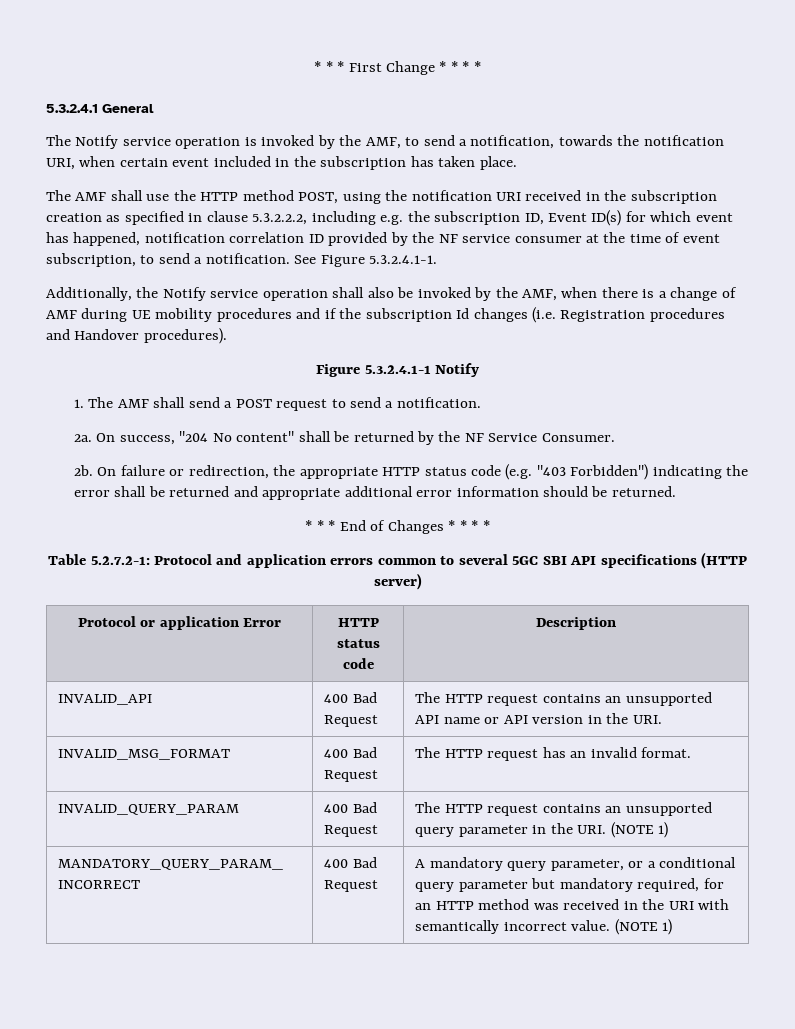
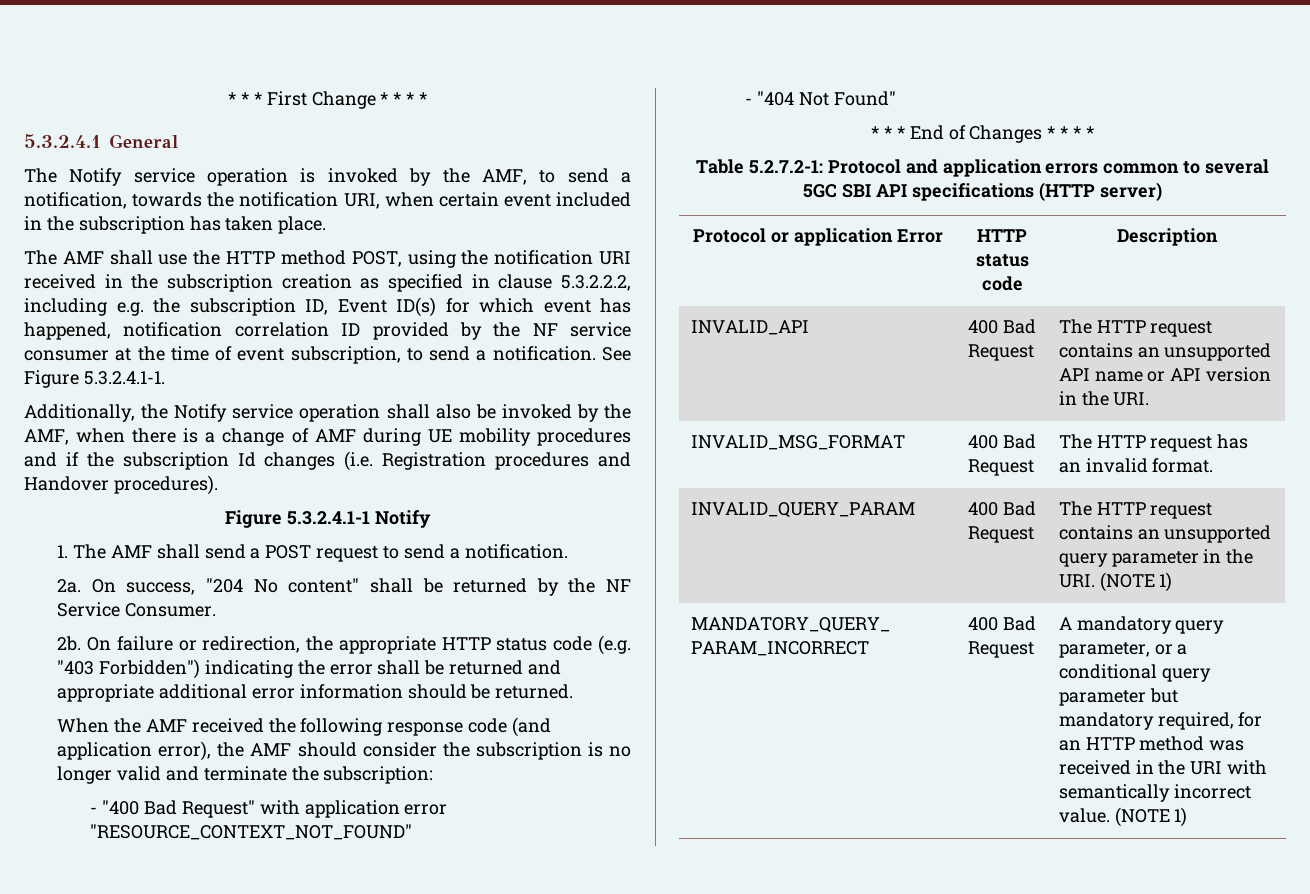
(676, 491) none -> [57,717,552,737] [57,741,631,761] [57,766,434,784] [90,800,448,818] [90,824,413,840] [745,91,896,106] // When the AMF received the following response code (and application error), the AMF should consider the subscription is no longer valid and terminate the subscription: // - "400 Bad Request" with application error "RESOURCE_CONTEXT_NOT_FOUND" // - "404 Not Found"

